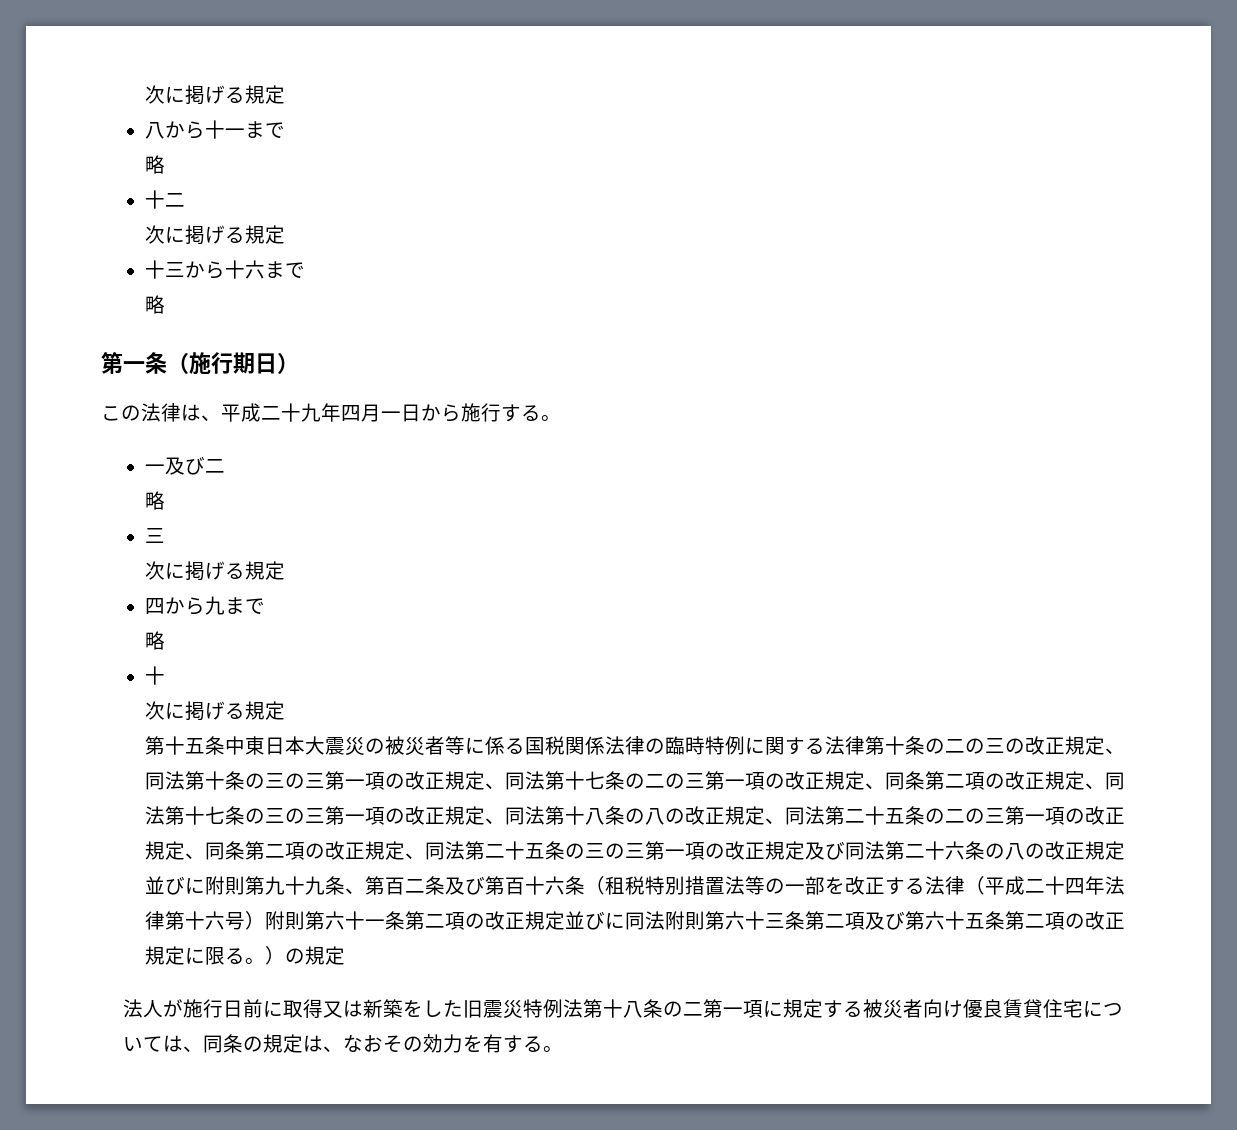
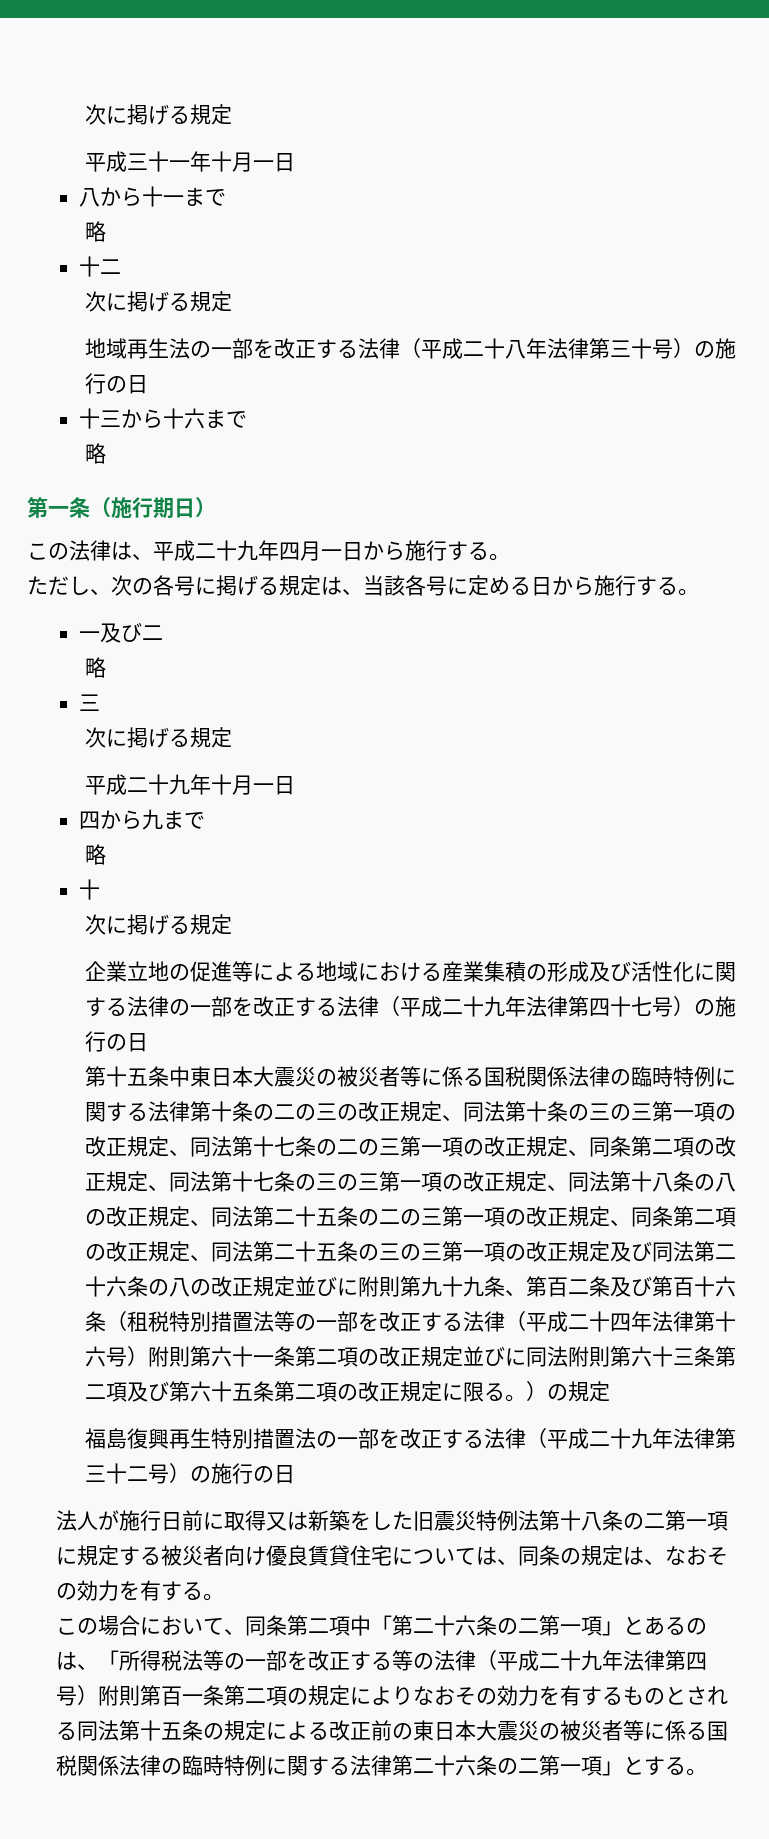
[145,85,286,105] 次に掲げる規定 -> [85,104,233,125] [85,151,296,172] 次に掲げる規定 // 平成三十一年十月一日
(286, 234) none -> [85,338,737,359] [85,373,149,394] // 地域再生法の一部を改正する法律（平成二十八年法律第三十号）の施行の日
(561, 418) none -> [27,575,699,596] // ただし、次の各号に掲げる規定は、当該各号に定める日から施行する。
(286, 570) none -> [85,774,296,795] // 平成二十九年十月一日
(286, 710) none -> [85,961,737,982] [85,996,737,1017] [85,1031,149,1052] // 企業立地の促進等による地域における産業集積の形成及び活性化に関する法律の一部を改正する法律（平成二十九年法律第四十七号）の施行の日
(346, 955) none -> [85,1428,737,1449] [85,1463,296,1484] // 福島復興再生特別措置法の一部を改正する法律（平成二十九年法律第三十二号）の施行の日
(564, 1049) none -> [56,1615,708,1636] [56,1650,708,1671] [56,1685,729,1706] [56,1720,729,1741] [56,1755,708,1776] // この場合において、同条第二項中「第二十六条の二第一項」とあるのは、「所得税法等の一部を改正する等の法律（平成二十九年法律第四号）附則第百一条第二項の規定によりなおその効力を有するものとされる同法第十五条の規定による改正前の東日本大震災の被災者等に係る国税関係法律の臨時特例に関する法律第二十六条の二第一項」とする。

